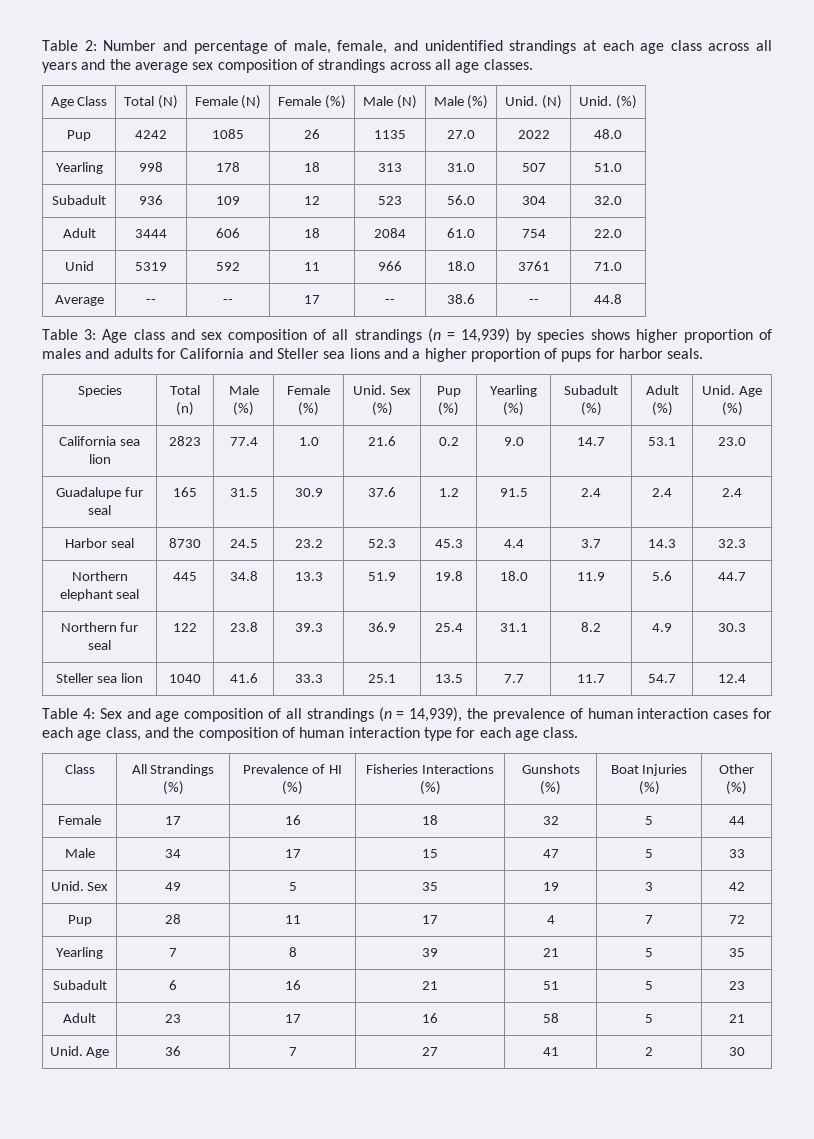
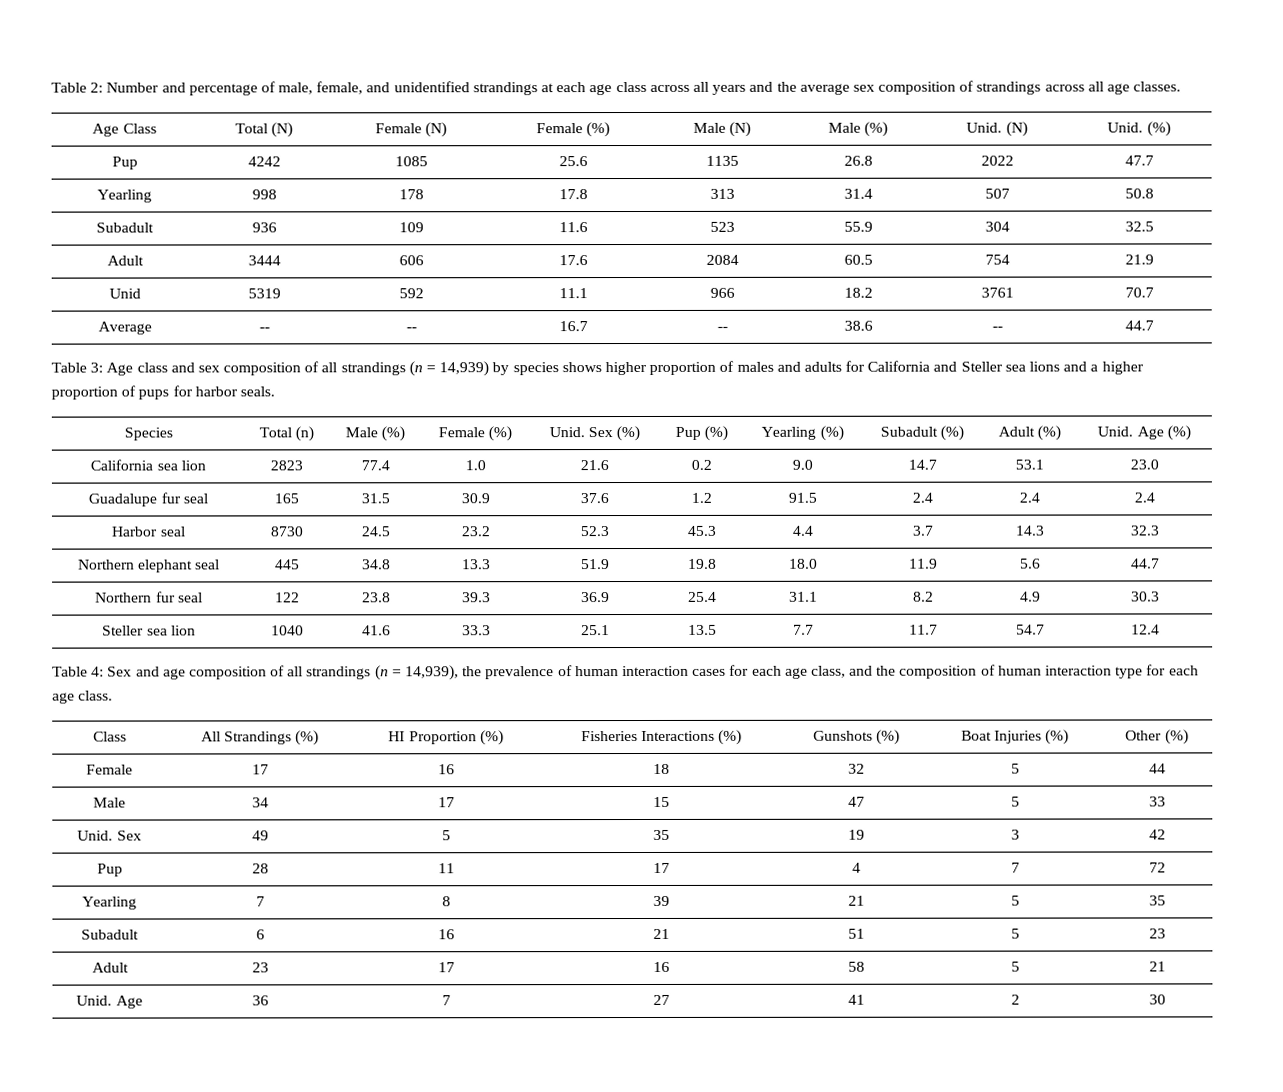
[304,129,320,139] 26 -> [558,156,588,167] 25.6
[447,130,475,139] 27.0 -> [843,155,873,166] 26.8
[594,129,622,139] 48.0 -> [1124,155,1154,166] 47.7
[304,162,320,172] 18 -> [558,189,588,200] 17.8
[447,163,475,172] 31.0 -> [843,188,873,199] 31.4
[594,163,622,172] 51.0 -> [1124,188,1154,199] 50.8
[304,196,320,205] 12 -> [558,222,588,233] 11.6
[447,195,475,205] 56.0 -> [843,221,873,232] 55.9
[594,196,622,205] 32.0 -> [1124,221,1154,232] 32.5
[304,228,320,238] 18 -> [558,255,588,266] 17.6
[447,228,475,238] 61.0 -> [843,254,873,265] 60.5
[594,229,622,238] 22.0 -> [1124,254,1154,265] 21.9
[304,262,320,271] 11 -> [558,288,588,299] 11.1
[447,261,475,271] 18.0 -> [843,287,873,298] 18.2
[594,262,622,271] 71.0 -> [1124,287,1154,298] 70.7
[304,295,320,304] 17 -> [558,321,588,332] 16.7
[594,294,622,304] 44.8 -> [1124,320,1154,331] 44.7
[243,764,342,774] Prevalence of HI -> [388,731,477,745] HI Proportion

